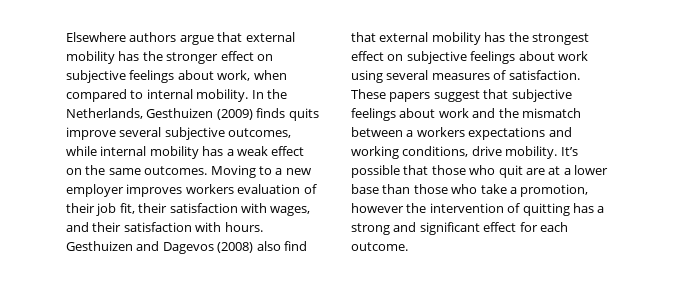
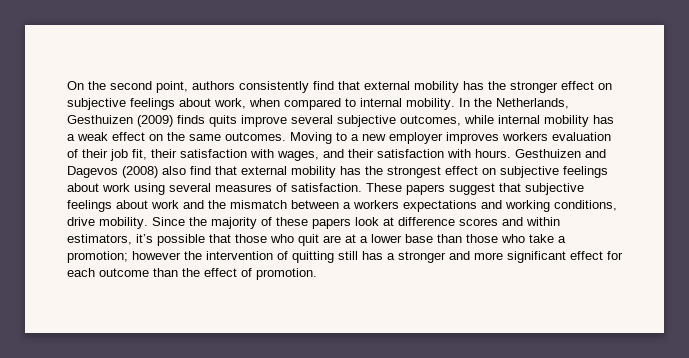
[66,32,214,45] Elsewhere authors argue -> [67,81,334,93] On the second point, authors consistently find
[560,147,578,156] It’s -> [152,217,560,229] [67,234,153,245] Since the majority of these papers look at difference scores and within estimators, it’s
[520,184,589,197] promotion, -> [67,251,128,263] promotion;
[572,203,605,213] [351,222,417,235] has a strong and -> [338,251,503,263] still has a stronger and more
[351,242,408,251] outcome. -> [99,268,317,280] outcome than the effect of promotion.

